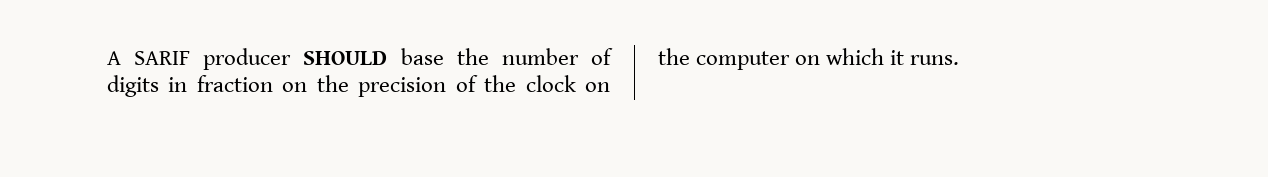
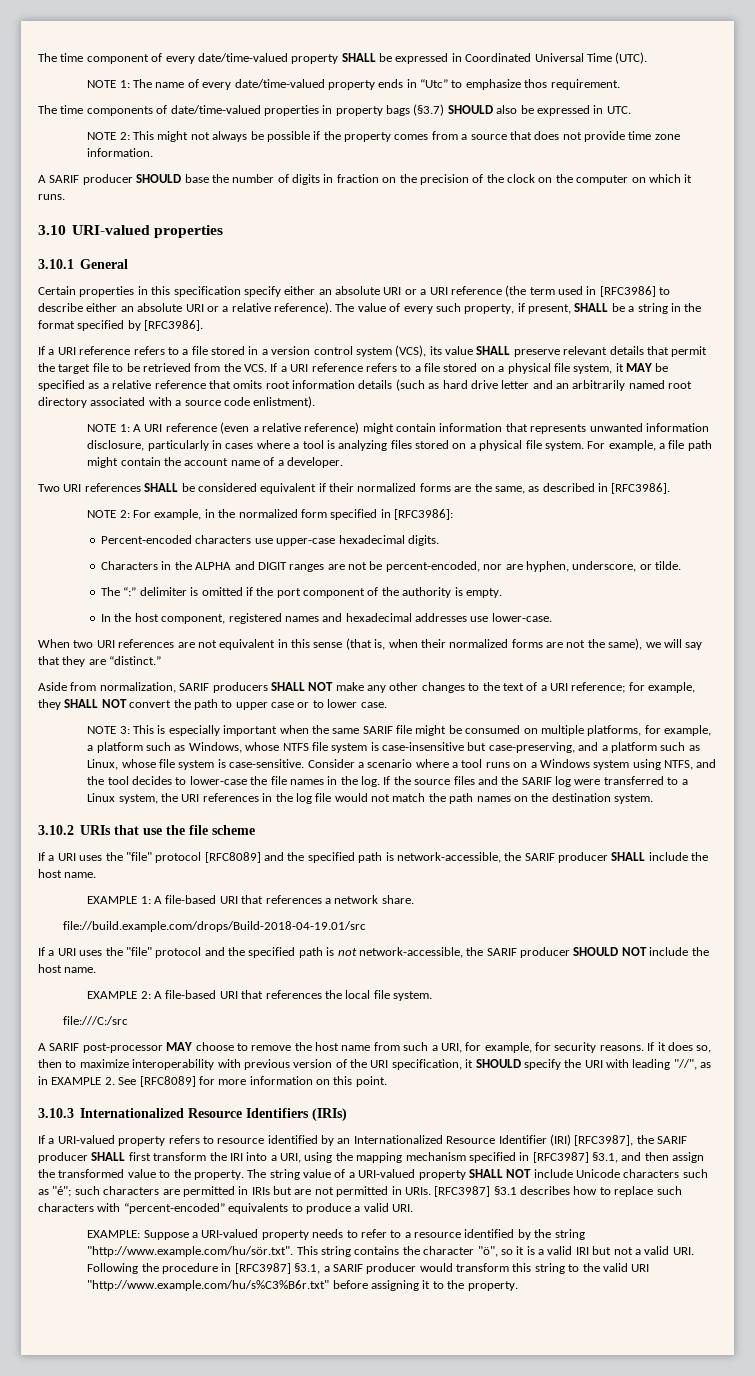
(107, 58) none -> [38,52,648,64] [87,79,620,90] [38,104,631,116] [87,131,680,142] [87,148,154,157] The time component of every date/time-valued property SHALL be expressed in Coordinated Universal Time (UTC). // NOTE 1: The name of every date/time-valued property ends in “Utc” to emphasize thos requirement. // The time components of date/time-valued properties in property bags (§3.7) SHOULD also be expressed in UTC. // NOTE 2: This might not always be possible if the property comes from a source that does not provide time zone information. //
(960, 60) none -> [38,225,224,238] [38,259,129,269] [38,285,671,297] [38,302,702,314] [38,320,204,331] [38,345,708,357] [38,363,669,374] [38,379,693,391] [38,396,316,408] [87,422,709,434] [87,440,712,451] [87,457,343,468] [38,483,671,494] [87,509,454,520] [101,535,439,546] [101,561,682,572] [101,587,502,598] [101,613,552,624] [38,638,703,650] [38,656,162,667] [38,682,696,693] [38,699,387,710] [87,725,712,736] [87,742,700,753] [87,759,717,770] [87,776,688,787] [87,793,654,804] [38,825,256,835] [38,852,709,863] [38,869,97,878] [87,895,414,904] [62,921,366,932] [38,947,709,958] [38,964,97,973] [87,990,433,1001] [62,1016,128,1025] [38,1042,712,1053] [38,1059,712,1070] [38,1076,387,1087] [38,1108,348,1121] [38,1134,687,1146] [38,1152,705,1163] [38,1169,708,1180] [38,1186,682,1197] [38,1203,413,1214] [87,1229,585,1240] [87,1246,694,1257] [87,1263,650,1274] [87,1280,518,1291] // 3.10 URI-valued properties // 3.10.1 General // Certain properties in this specification specify either an absolute URI or a URI reference (the term used in [RFC3986] to describe either an absolute URI or a relative reference). The value of every such property, if present, SHALL be a string in the format specified by [RFC3986]. // If a URI reference refers to a file stored in a version control system (VCS), its value SHALL preserve relevant details that permit the target file to be retrieved from the VCS. If a URI reference refers to a file stored on a physical file system, it MAY be specified as a relative reference that omits root information details (such as hard drive letter and an arbitrarily named root directory associated with a source code enlistment). // NOTE 1: A URI reference (even a relative reference) might contain information that represents unwanted information disclosure, particularly in cases where a tool is analyzing files stored on a physical file system. For example, a file path might contain the account name of a developer. // Two URI references SHALL be considered equivalent if their normalized forms are the same, as described in [RFC3986]. // NOTE 2: For example, in the normalized form specified in [RFC3986]: // Percent-encoded characters use upper-case hexadecimal digits. // Characters in the ALPHA and DIGIT ranges are not be percent-encoded, nor are hyphen, underscore, or tilde. // The “:” delimiter is omitted if the port component of the authority is empty. // In the host component, registered names and hexadecimal addresses use lower-case. // When two URI references are not equivalent in this sense (that is, when their normalized forms are not the same), we will say that they are “distinct.” // Aside from normalization, SARIF producers SHALL NOT make any other changes to the text of a URI reference; for example, they SHALL NOT convert the path to upper case or to lower case. // NOTE 3: This is especially important when the same SARIF file might be consumed on multiple platforms, for example, a platform such as Windows, whose NTFS file system is case-insensitive but case-preserving, and a platform such as Linux, whose file system is case-sensitive. Consider a scenario where a tool runs on a Windows system using NTFS, and the tool decides to lower-case the file names in the log. If the source files and the SARIF log were transferred to a Linux system, the URI references in the log file would not match the path names on the destination system. // 3.10.2 URIs that use the file scheme // If a URI uses the "file" protocol [RFC8089] and the specified path is network-accessible, the SARIF producer SHALL include the host name. // EXAMPLE 1: A file-based URI that references a network share. // file://build.example.com/drops/Build-2018-04-19.01/src // If a URI uses the "file" protocol and the specified path is not network-accessible, the SARIF producer SHOULD NOT include the host name. // EXAMPLE 2: A file-based URI that references the local file system. // file:///C:/src // A SARIF post-processor MAY choose to remove the host name from such a URI, for example, for security reasons. If it does so, then to maximize interoperability with previous version of the URI specification, it SHOULD specify the URI with leading "//", as in EXAMPLE 2. See [RFC8089] for more information on this point. // 3.10.3 Internationalized Resource Identifiers (IRIs) // If a URI-valued property refers to resource identified by an Internationalized Resource Identifier (IRI) [RFC3987], the SARIF producer SHALL first transform the IRI into a URI, using the mapping mechanism specified in [RFC3987] §3.1, and then assign the transformed value to the property. The string value of a URI-valued property SHALL NOT include Unicode characters such as "é"; such characters are permitted in IRIs but are not permitted in URIs. [RFC3987] §3.1 describes how to replace such characters with “percent-encoded” equivalents to produce a valid URI. // EXAMPLE: Suppose a URI-valued property needs to refer to a resource identified by the string "http://www.example.com/hu/sör.txt". This string contains the character "ö", so it is a valid IRI but not a valid URI. Following the procedure in [RFC3987] §3.1, a SARIF producer would transform this string to the valid URI "http://www.example.com/hu/s%C3%B6r.txt" before assigning it to the property.

